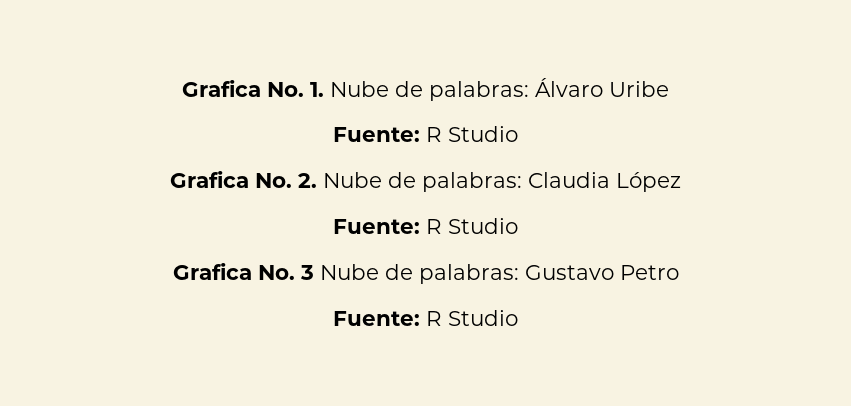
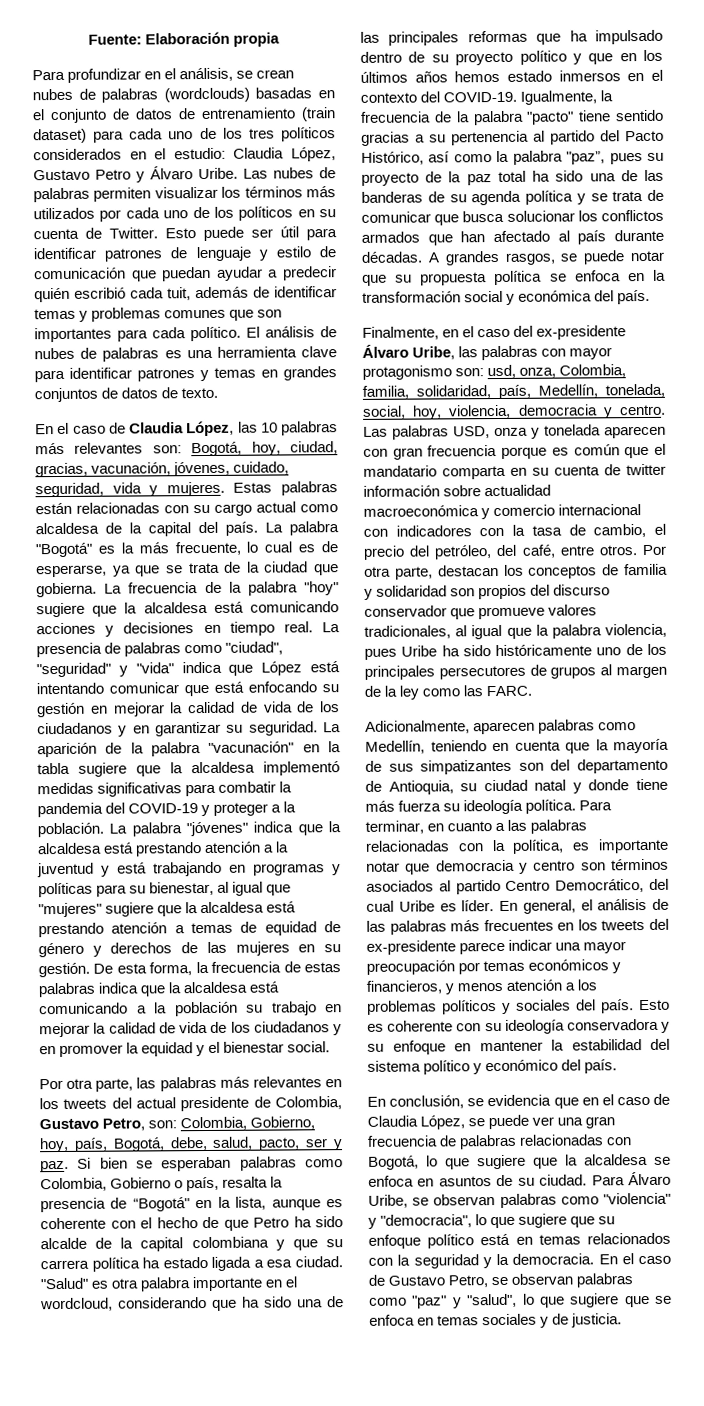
[182,78,669,101] [333,126,518,142] [170,171,681,192] [333,218,518,234] [172,263,679,284] [333,310,518,326] Grafica No. 1. Nube de palabras: Álvaro Uribe // Fuente: R Studio // Grafica No. 2. Nube de palabras: Claudia López // Fuente: R Studio // Grafica No. 3 Nube de palabras: Gustavo Petro // Fuente: R Studio -> [87,31,281,47] [32,67,295,83] [32,87,335,103] [32,107,336,124] [33,127,336,144] [33,147,336,162] [33,166,336,183] [33,186,336,203] [33,206,336,222] [33,226,337,241] [33,246,336,262] [34,266,337,282] [34,286,337,303] [34,307,283,322] [34,326,337,343] [34,346,337,362] [34,366,337,383] [34,387,219,403] [35,420,338,437] [35,441,338,457] [35,461,290,478] [35,481,338,498] [35,501,338,516] [35,521,339,537] [35,541,338,558] [36,561,339,578] [36,581,339,598] [36,601,339,618] [36,621,340,637] [36,641,284,658] [36,661,340,678] [36,681,339,697] [36,701,340,718] [37,721,341,737] [37,741,341,758] [37,761,340,777] [37,781,293,797] [37,801,297,818] [37,821,341,838] [37,841,290,857] [37,861,341,878] [38,881,292,898] [38,901,297,918] [38,921,341,938] [38,941,341,958] [38,961,342,978] [38,981,280,998] [39,1001,342,1017] [39,1021,342,1038] [39,1041,331,1057] [39,1076,343,1092] [39,1096,342,1112] [39,1116,316,1131] [39,1136,344,1153] [40,1156,343,1173] [40,1176,284,1192] [40,1196,343,1213] [40,1216,343,1231] [40,1236,343,1252] [40,1256,344,1272] [40,1276,298,1292] [40,1296,344,1312] [360,29,663,46] [360,49,663,66] [360,69,663,83] [360,90,614,105] [360,109,664,126] [361,130,664,146] [361,150,665,165] [361,169,664,186] [361,189,664,206] [361,209,664,226] [361,229,664,246] [361,250,664,266] [362,269,666,286] [362,289,651,305] [362,325,627,340] [362,344,613,361] [362,364,627,380] [362,383,665,399] [362,404,666,420] [363,424,666,440] [363,443,666,460] [363,463,666,480] [363,484,552,497] [363,504,642,520] [363,523,666,538] [363,544,666,560] [364,563,668,580] [364,584,611,600] [364,604,598,620] [364,623,667,640] [364,643,667,660] [364,664,667,680] [364,685,533,700] [365,719,637,735] [365,738,669,754] [365,758,668,775] [365,778,668,795] [365,799,613,815] [365,819,588,834] [365,838,669,854] [366,858,669,875] [366,878,669,895] [366,898,669,914] [366,918,669,935] [366,939,627,955] [366,959,622,975] [366,979,598,995] [367,999,670,1015] [367,1018,670,1034] [367,1038,670,1055] [367,1059,618,1075] [367,1093,670,1109] [367,1114,616,1130] [367,1134,633,1150] [368,1154,671,1170] [368,1171,671,1187] [368,1192,671,1209] [368,1213,616,1229] [368,1232,671,1249] [368,1253,671,1269] [368,1273,634,1288] [369,1293,672,1309] [369,1313,623,1328] Fuente: Elaboración propia // Para profundizar en el análisis, se crean nubes de palabras (wordclouds) basadas en el conjunto de datos de entrenamiento (train dataset) para cada uno de los tres políticos considerados en el estudio: Claudia López, Gustavo Petro y Álvaro Uribe. Las nubes de palabras permiten visualizar los términos más utilizados por cada uno de los políticos en su cuenta de Twitter. Esto puede ser útil para identificar patrones de lenguaje y estilo de comunicación que puedan ayudar a predecir quién escribió cada tuit, además de identificar temas y problemas comunes que son importantes para cada político. El análisis de nubes de palabras es una herramienta clave para identificar patrones y temas en grandes conjuntos de datos de texto. // En el caso de Claudia López, las 10 palabras más relevantes son: Bogotá, hoy, ciudad, gracias, vacunación, jóvenes, cuidado, seguridad, vida y mujeres. Estas palabras están relacionadas con su cargo actual como alcaldesa de la capital del país. La palabra "Bogotá" es la más frecuente, lo cual es de esperarse, ya que se trata de la ciudad que gobierna. La frecuencia de la palabra "hoy" sugiere que la alcaldesa está comunicando acciones y decisiones en tiempo real. La presencia de palabras como "ciudad", "seguridad" y "vida" indica que López está intentando comunicar que está enfocando su gestión en mejorar la calidad de vida de los ciudadanos y en garantizar su seguridad. La aparición de la palabra "vacunación" en la tabla sugiere que la alcaldesa implementó medidas significativas para combatir la pandemia del COVID-19 y proteger a la población. La palabra "jóvenes" indica que la alcaldesa está prestando atención a la juventud y está trabajando en programas y políticas para su bienestar, al igual que "mujeres" sugiere que la alcaldesa está prestando atención a temas de equidad de género y derechos de las mujeres en su gestión. De esta forma, la frecuencia de estas palabras indica que la alcaldesa está comunicando a la población su trabajo en mejorar la calidad de vida de los ciudadanos y en promover la equidad y el bienestar social. // Por otra parte, las palabras más relevantes en los tweets del actual presidente de Colombia, Gustavo Petro, son: Colombia, Gobierno, hoy, país, Bogotá, debe, salud, pacto, ser y paz. Si bien se esperaban palabras como Colombia, Gobierno o país, resalta la presencia de “Bogotá" en la lista, aunque es coherente con el hecho de que Petro ha sido alcalde de la capital colombiana y que su carrera política ha estado ligada a esa ciudad. "Salud" es otra palabra importante en el wordcloud, considerando que ha sido una de las principales reformas que ha impulsado dentro de su proyecto político y que en los últimos años hemos estado inmersos en el contexto del COVID-19. Igualmente, la frecuencia de la palabra "pacto" tiene sentido gracias a su pertenencia al partido del Pacto Histórico, así como la palabra "paz”, pues su proyecto de la paz total ha sido una de las banderas de su agenda política y se trata de comunicar que busca solucionar los conflictos armados que han afectado al país durante décadas. A grandes rasgos, se puede notar que su propuesta política se enfoca en la transformación social y económica del país. // Finalmente, en el caso del ex-presidente Álvaro Uribe, las palabras con mayor protagonismo son: usd, onza, Colombia, familia, solidaridad, país, Medellín, tonelada, social, hoy, violencia, democracia y centro. Las palabras USD, onza y tonelada aparecen con gran frecuencia porque es común que el mandatario comparta en su cuenta de twitter información sobre actualidad macroeconómica y comercio internacional con indicadores con la tasa de cambio, el precio del petróleo, del café, entre otros. Por otra parte, destacan los conceptos de familia y solidaridad son propios del discurso conservador que promueve valores tradicionales, al igual que la palabra violencia, pues Uribe ha sido históricamente uno de los principales persecutores de grupos al margen de la ley como las FARC. // Adicionalmente, aparecen palabras como Medellín, teniendo en cuenta que la mayoría de sus simpatizantes son del departamento de Antioquia, su ciudad natal y donde tiene más fuerza su ideología política. Para terminar, en cuanto a las palabras relacionadas con la política, es importante notar que democracia y centro son términos asociados al partido Centro Democrático, del cual Uribe es líder. En general, el análisis de las palabras más frecuentes en los tweets del ex-presidente parece indicar una mayor preocupación por temas económicos y financieros, y menos atención a los problemas políticos y sociales del país. Esto es coherente con su ideología conservadora y su enfoque en mantener la estabilidad del sistema político y económico del país. // En conclusión, se evidencia que en el caso de Claudia López, se puede ver una gran frecuencia de palabras relacionadas con Bogotá, lo que sugiere que la alcaldesa se enfoca en asuntos de su ciudad. Para Álvaro Uribe, se observan palabras como "violencia" y "democracia", lo que sugiere que su enfoque político está en temas relacionados con la seguridad y la democracia. En el caso de Gustavo Petro, se observan palabras como "paz" y "salud", lo que sugiere que se enfoca en temas sociales y de justicia.

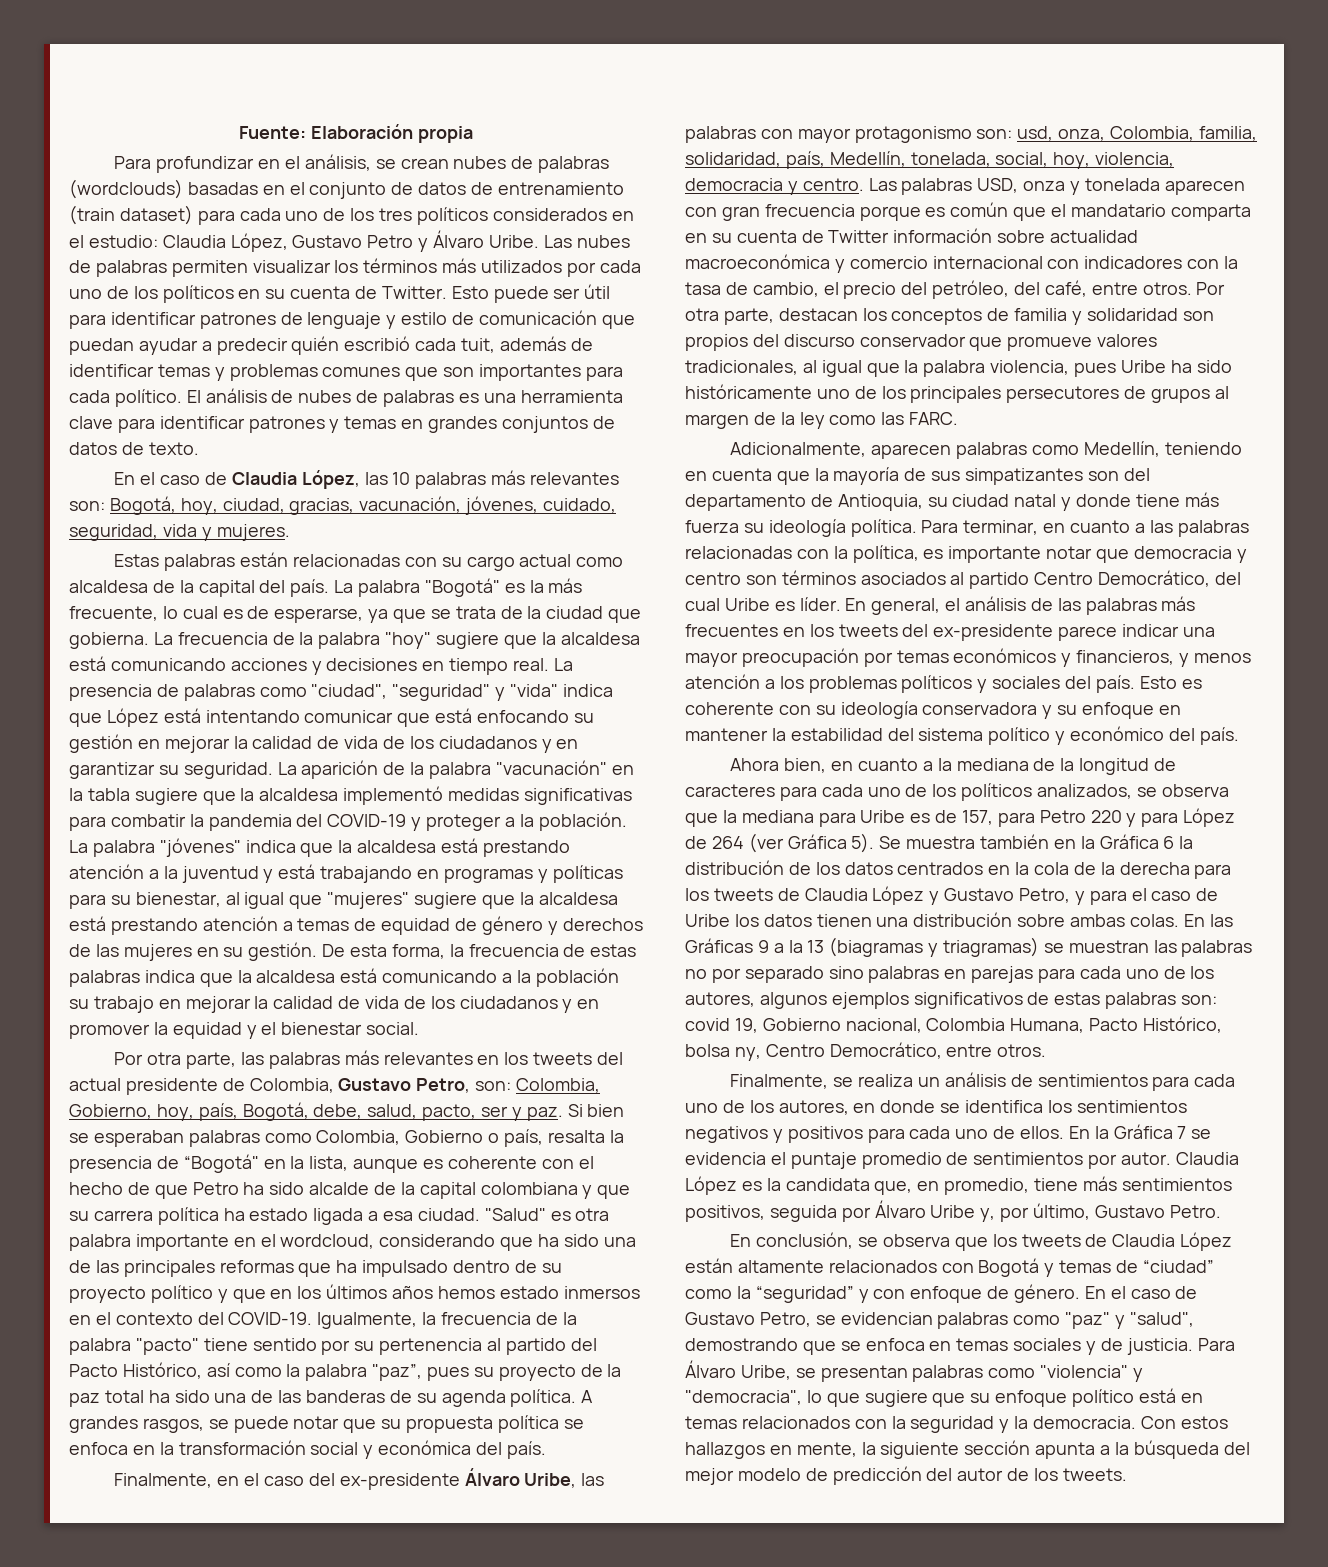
(225, 489) none -> (290, 532) //
[361,131,425,146] gracias a -> [321,1340,351,1355] por
[525,189,664,205] [361,209,664,226] [361,229,664,246] [361,251,423,263] política y se trata de comunicar que busca solucionar los conflictos armados que han afectado al país durante décadas. -> [510,1389,577,1407] política.
[626,463,666,476] twitter -> [828,230,890,243] Twitter
[367,1093,670,1109] [367,1114,616,1130] [367,1134,633,1150] [368,1154,671,1170] [368,1174,588,1187] En conclusión, se evidencia que en el caso de Claudia López, se puede ver una gran frecuencia de palabras relacionadas con Bogotá, lo que sugiere que la alcaldesa se enfoca en asuntos de su ciudad. -> [730,758,1177,775] [685,783,1229,801] [685,808,1236,827] [685,833,1194,853] [685,860,1232,879] [685,886,1219,905] [685,912,1233,927] [685,937,1253,957] [685,966,1215,983] [685,992,1218,1009] [685,1016,1223,1033] [685,1042,1047,1061] [730,1072,1236,1091] [685,1100,1187,1115] [685,1124,1212,1143] [685,1152,1239,1169] [685,1176,1232,1195] [685,1200,1221,1222] [730,1232,1233,1251] [685,1258,1214,1277] [685,1284,1198,1303] [685,1312,1194,1329] [685,1338,1193,1355] Ahora bien, en cuanto a la mediana de la longitud de caracteres para cada uno de los políticos analizados, se observa que la mediana para Uribe es de 157, para Petro 220 y para López de 264 (ver Gráfica 5). Se muestra también en la Gráfica 6 la distribución de los datos centrados en la cola de la derecha para los tweets de Claudia López y Gustavo Petro, y para el caso de Uribe los datos tienen una distribución sobre ambas colas. En las Gráficas 9 a la 13 (biagramas y triagramas) se muestran las palabras no por separado sino palabras en parejas para cada uno de los autores, algunos ejemplos significativos de estas palabras son: covid 19, Gobierno nacional, Colombia Humana, Pacto Histórico, bolsa ny, Centro Democrático, entre otros. // Finalmente, se realiza un análisis de sentimientos para cada uno de los autores, en donde se identifica los sentimientos negativos y positivos para cada uno de ellos. En la Gráfica 7 se evidencia el puntaje promedio de sentimientos por autor. Claudia López es la candidata que, en promedio, tiene más sentimientos positivos, seguida por Álvaro Uribe y, por último, Gustavo Petro. // En conclusión, se observa que los tweets de Claudia López están altamente relacionados con Bogotá y temas de “ciudad” como la “seguridad” y con enfoque de género. En el caso de Gustavo Petro, se evidencian palabras como "paz" y "salud", demostrando que se enfoca en temas sociales y de justicia.
[433,1194,496,1206] observan -> [820,1365,908,1382] presentan
[598,1253,671,1265] [368,1273,634,1288] [369,1293,672,1309] [369,1313,623,1328] En el caso de Gustavo Petro, se observan palabras como "paz" y "salud", lo que sugiere que se enfoca en temas sociales y de justicia. -> [1140,1416,1228,1429] [685,1440,1250,1459] [685,1466,1127,1485] Con estos hallazgos en mente, la siguiente sección apunta a la búsqueda del mejor modelo de predicción del autor de los tweets.

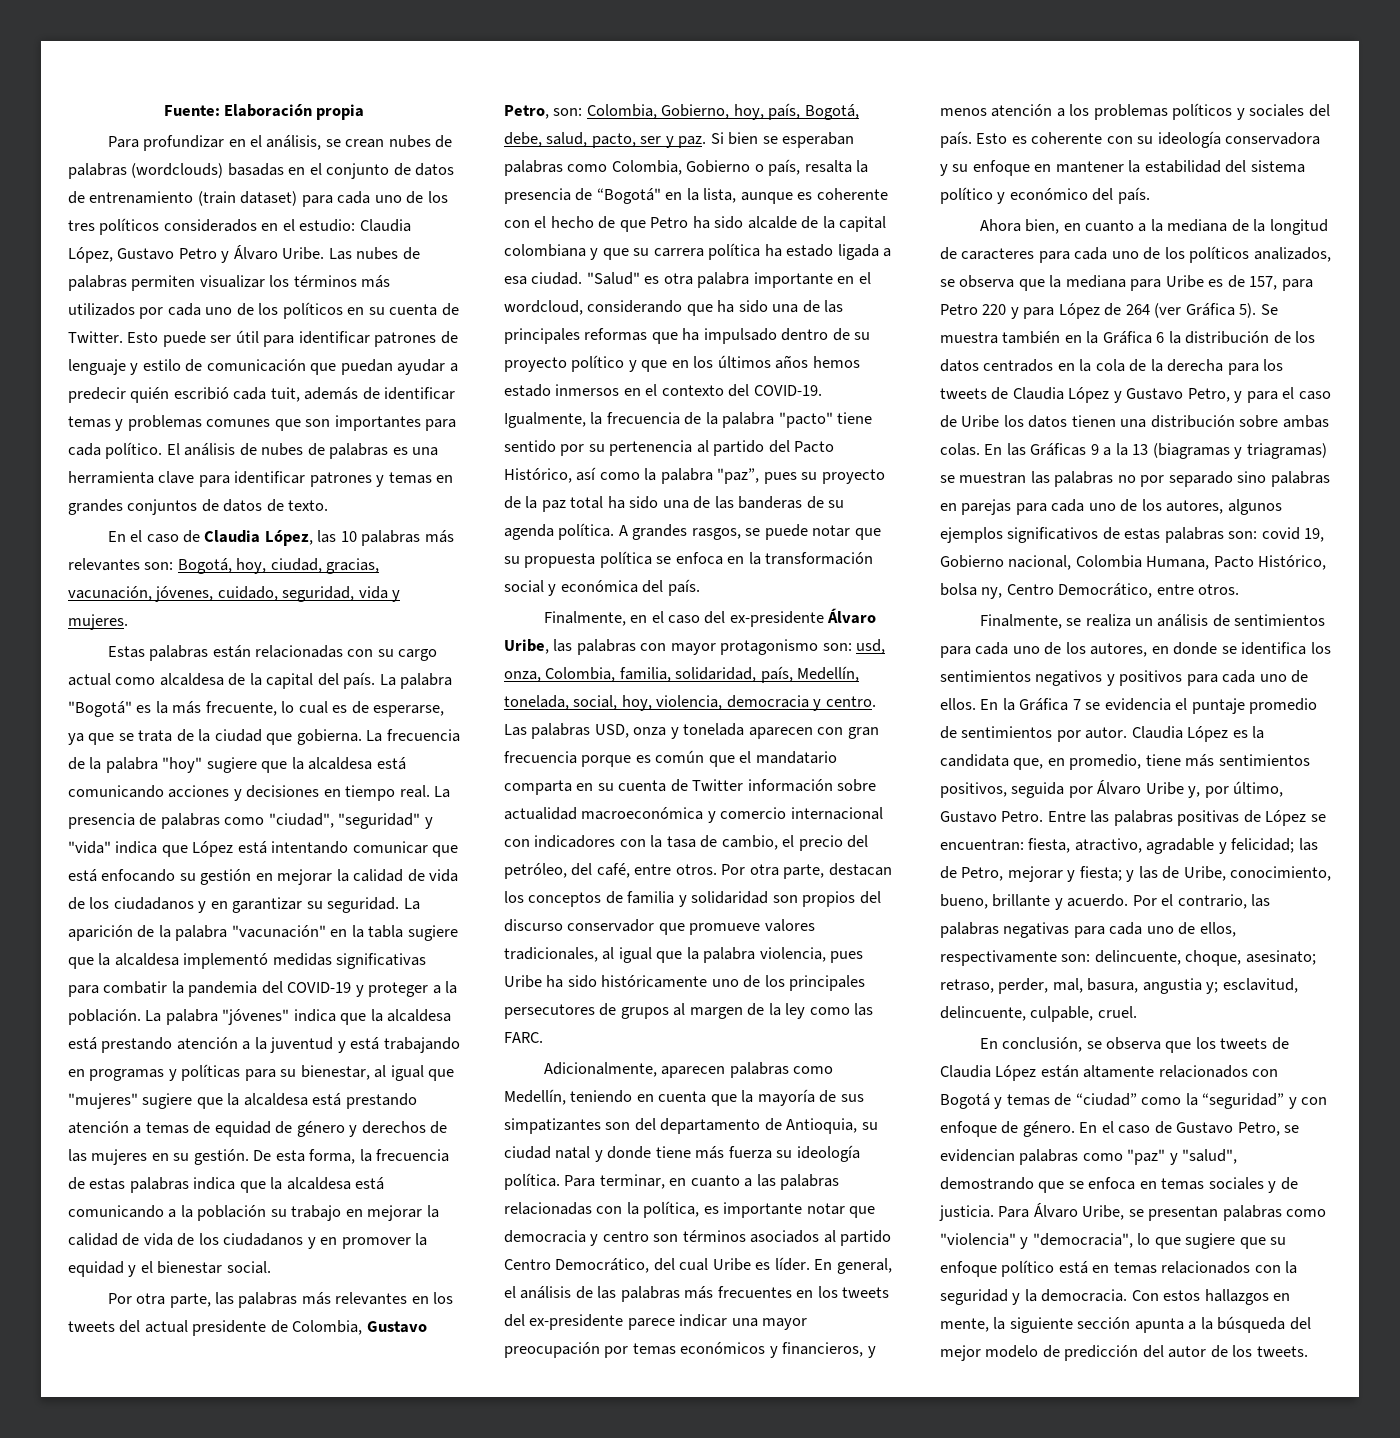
(1221, 1211) none -> [1047,810,1326,826] [940,838,1318,854] [940,866,1332,882] [940,894,1271,910] [940,922,1236,938] [940,950,1316,966] [940,978,1298,994] [940,1006,1137,1022] Entre las palabras positivas de López se encuentran: fiesta, atractivo, agradable y felicidad; las de Petro, mejorar y fiesta; y las de Uribe, conocimiento, bueno, brillante y acuerdo. Por el contrario, las palabras negativas para cada uno de ellos, respectivamente son: delincuente, choque, asesinato; retraso, perder, mal, basura, angustia y; esclavitud, delincuente, culpable, cruel.

